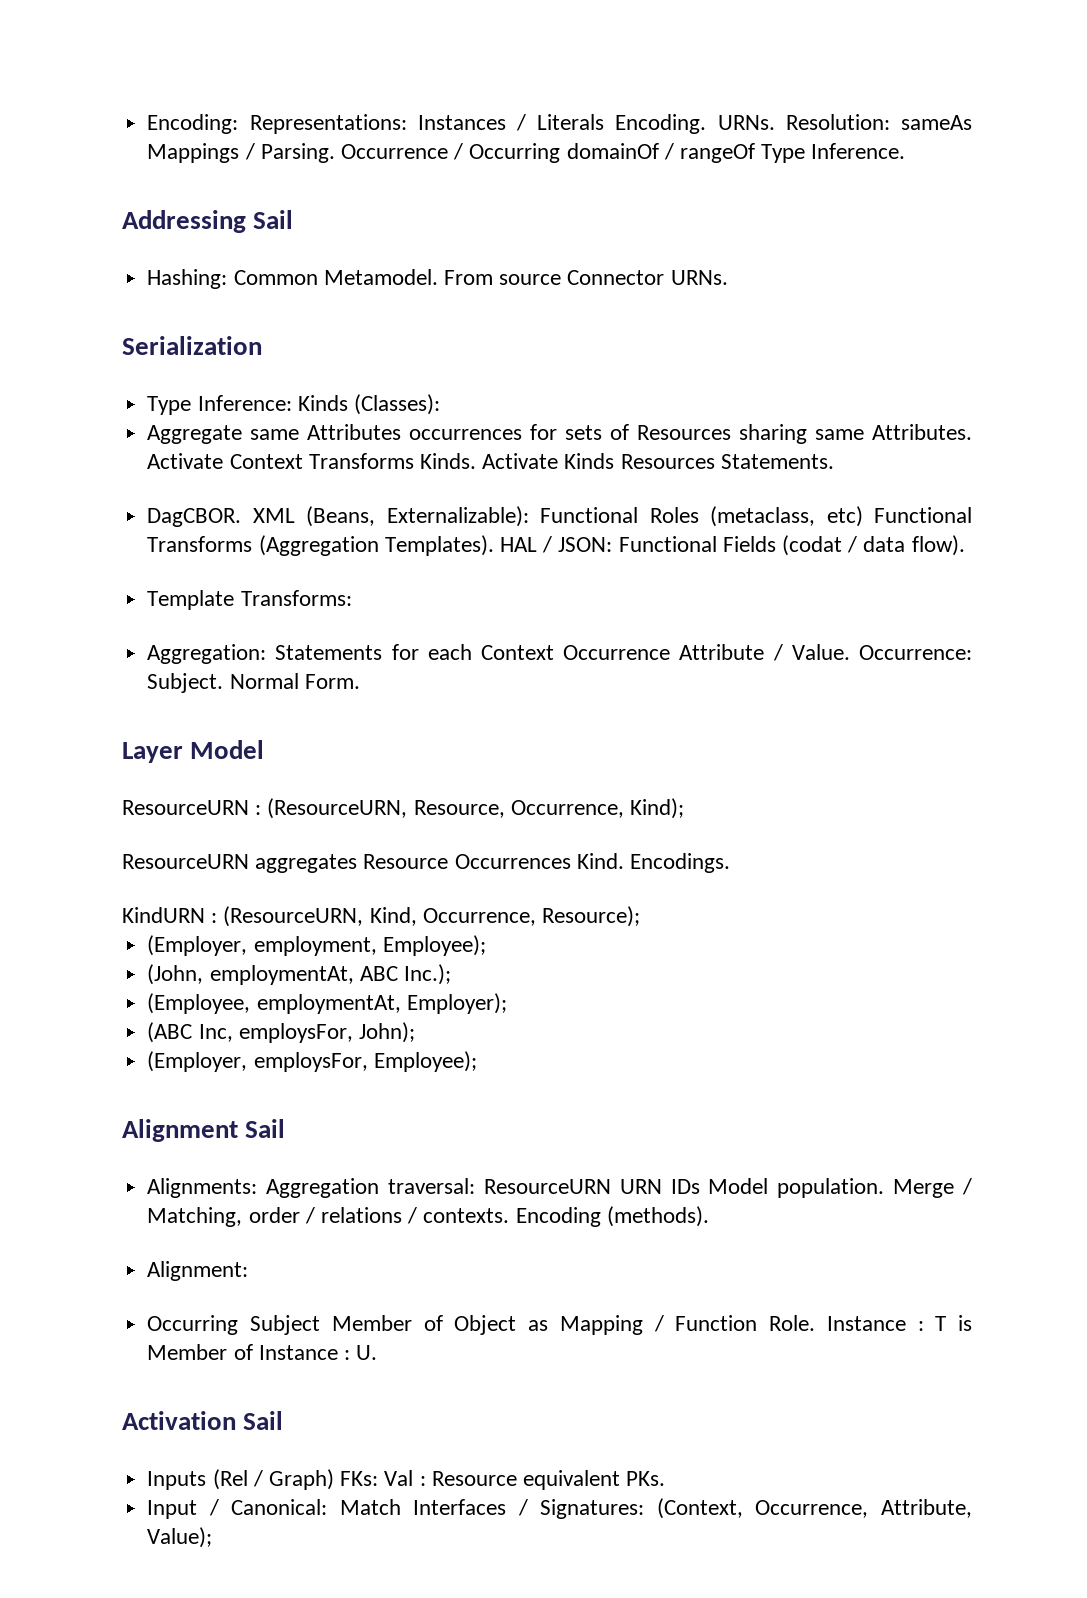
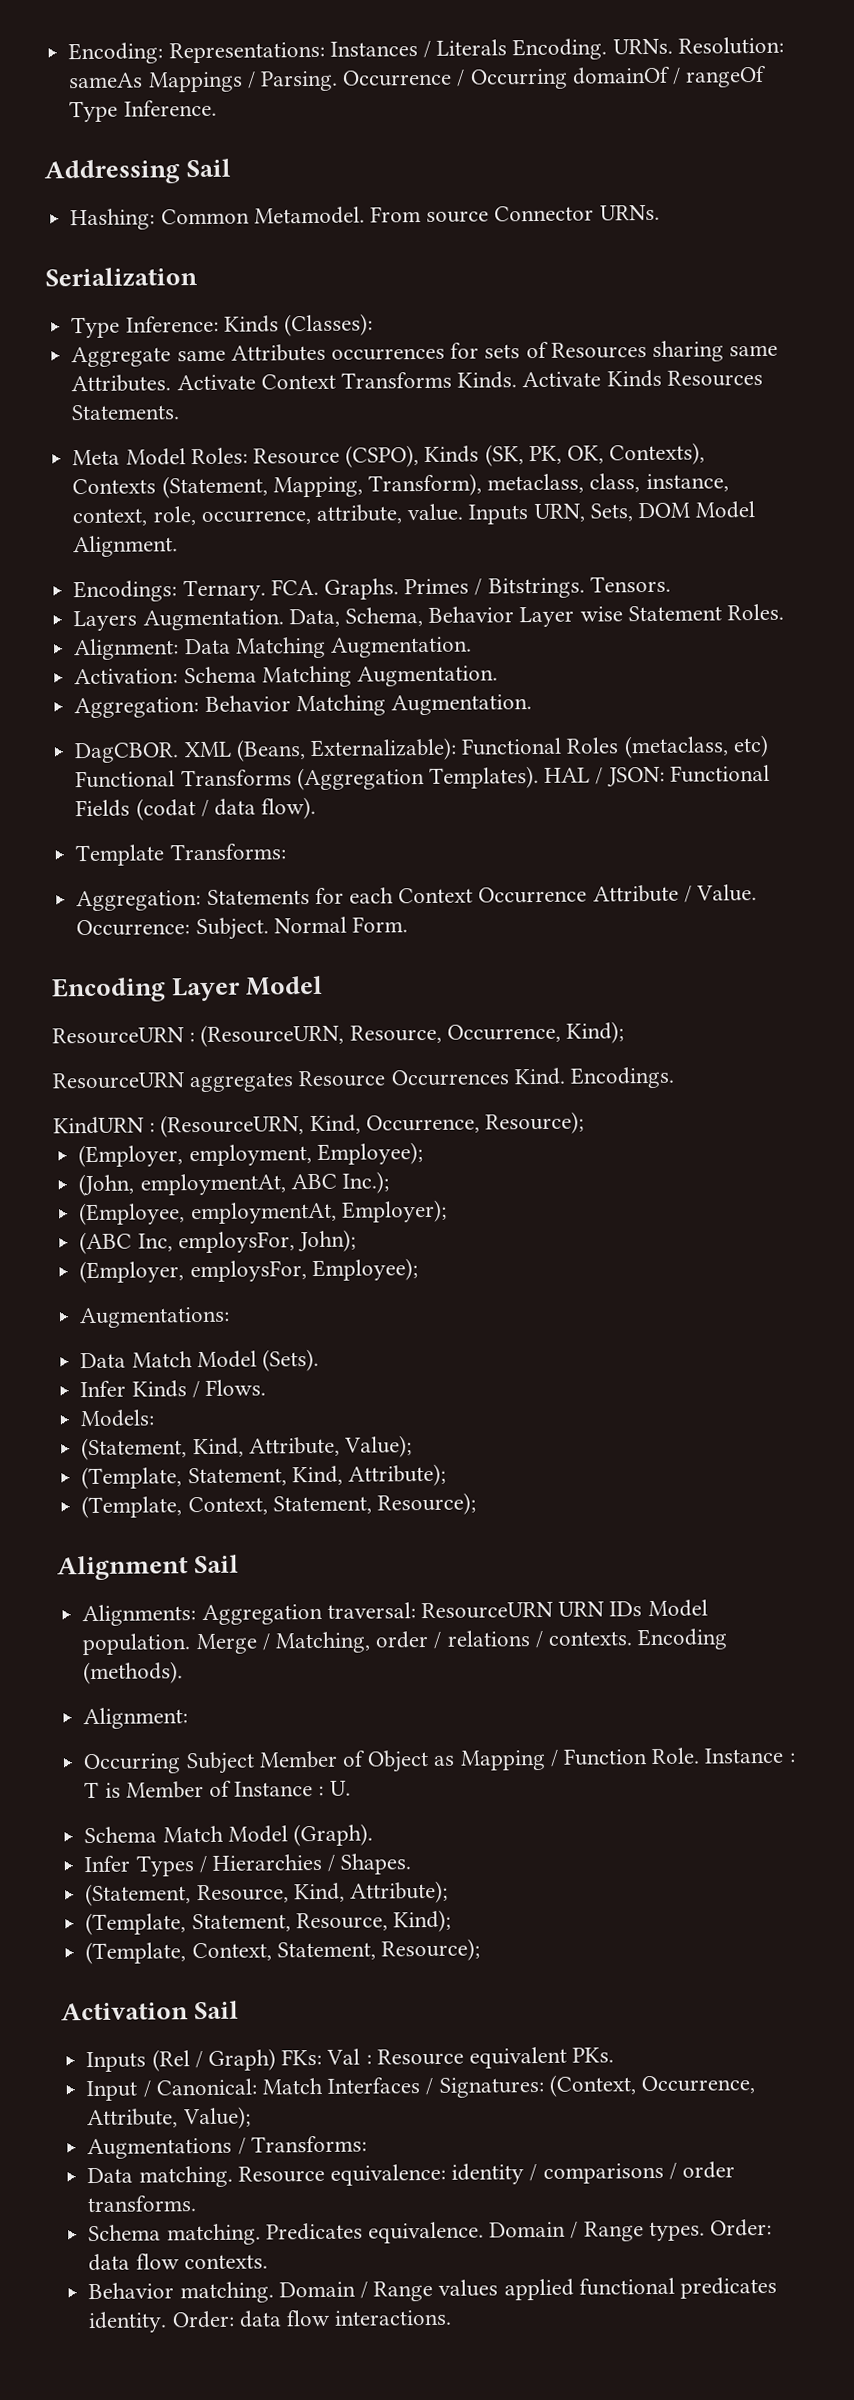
(834, 461) none -> [72,442,706,468] [72,473,729,499] [72,501,756,527] [73,535,179,558] [73,575,671,603] [73,603,784,632] [73,636,472,661] [74,665,498,688] [74,694,532,719] // Meta Model Roles: Resource (CSPO), Kinds (SK, PK, OK, Contexts), Contexts (Statement, Mapping, Transform), metaclass, class, instance, context, role, occurrence, attribute, value. Inputs URN, Sets, DOM Model Alignment. // Encodings: Ternary. FCA. Graphs. Primes / Bitstrings. Tensors. // Layers Augmentation. Data, Schema, Behavior Layer wise Statement Roles. // Alignment: Data Matching Augmentation. // Activation: Schema Matching Augmentation. // Aggregation: Behavior Matching Augmentation.
(360, 681) none -> [52,977,166,1003] Encoding
(477, 1061) none -> [79,1306,231,1329] [80,1348,319,1372] [80,1379,266,1399] [80,1409,156,1428] [81,1435,412,1461] [81,1463,446,1490] [81,1492,476,1519] // Augmentations: // Data Match Model (Sets). // Infer Kinds / Flows. // Models: // (Statement, Kind, Attribute, Value); // (Template, Statement, Kind, Attribute); // (Template, Context, Statement, Resource);
(378, 1352) none -> [84,1823,373,1847] [84,1853,413,1877] [85,1880,448,1907] [85,1909,451,1936] [85,1938,480,1965] // Schema Match Model (Graph). // Infer Types / Hierarchies / Shapes. // (Statement, Resource, Kind, Attribute); // (Template, Statement, Resource, Kind); // (Template, Context, Statement, Resource);
(213, 1537) none -> [87,2135,367,2160] [87,2161,735,2188] [87,2195,197,2213] [88,2218,772,2246] [88,2253,268,2272] [88,2276,777,2304] [88,2309,453,2334] // Augmentations / Transforms: // Data matching. Resource equivalence: identity / comparisons / order transforms. // Schema matching. Predicates equivalence. Domain / Range types. Order: data flow contexts. // Behavior matching. Domain / Range values applied functional predicates identity. Order: data flow interactions.

